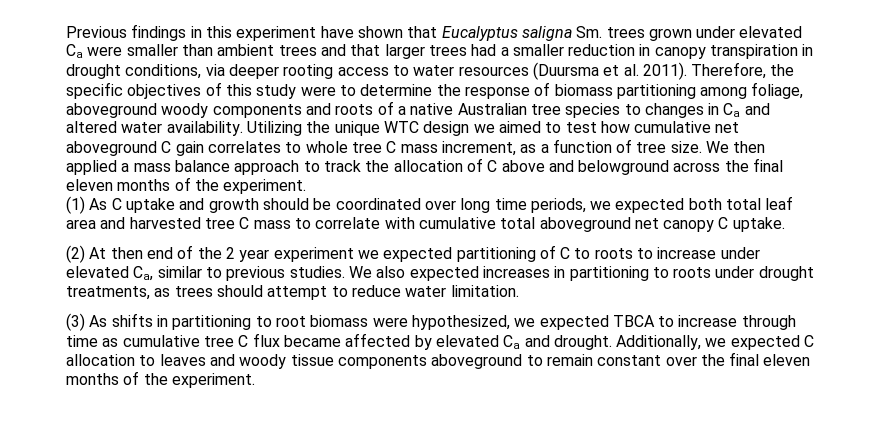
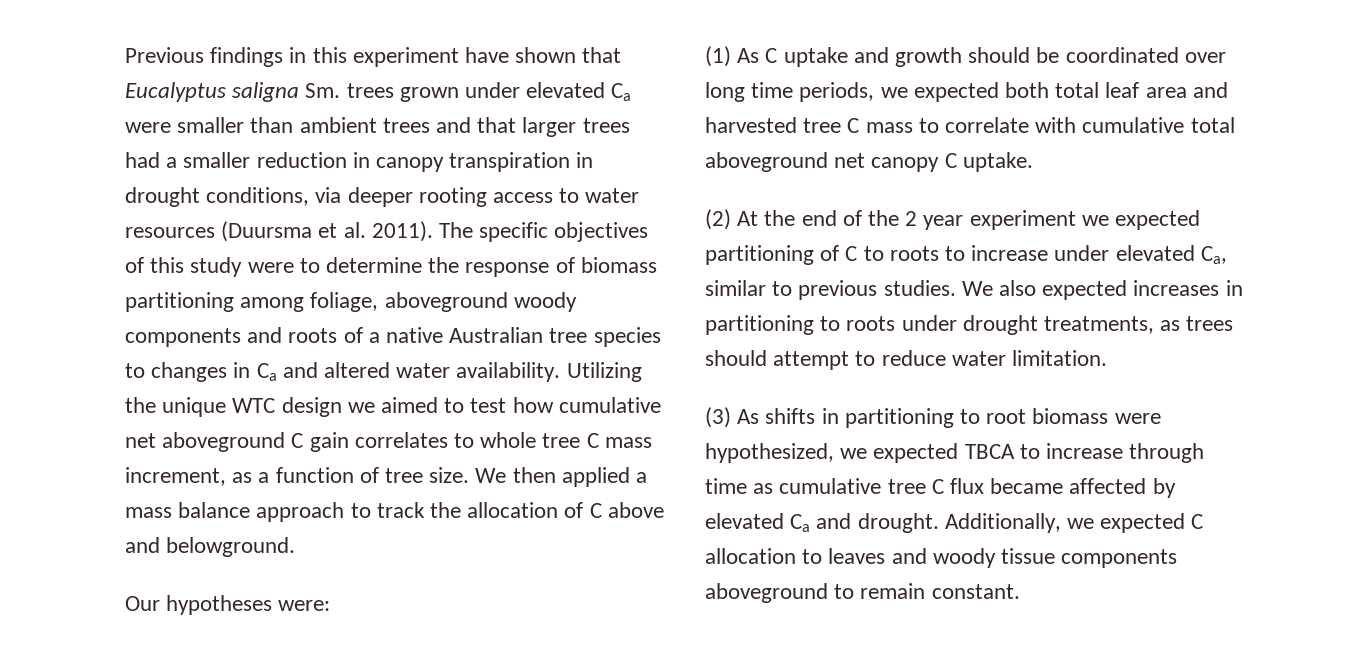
[691,62,795,79] Therefore, the -> [439,222,474,238] The
[578,158,784,175] [66,177,307,194] belowground across the final eleven months of the experiment. -> [166,537,296,557] [125,595,331,615] belowground. // Our hypotheses were:
[110,247,143,259] then -> [764,210,796,226] the
[597,352,811,366] [66,371,255,388] constant over the final eleven months of the experiment. -> [931,584,1020,599] constant.

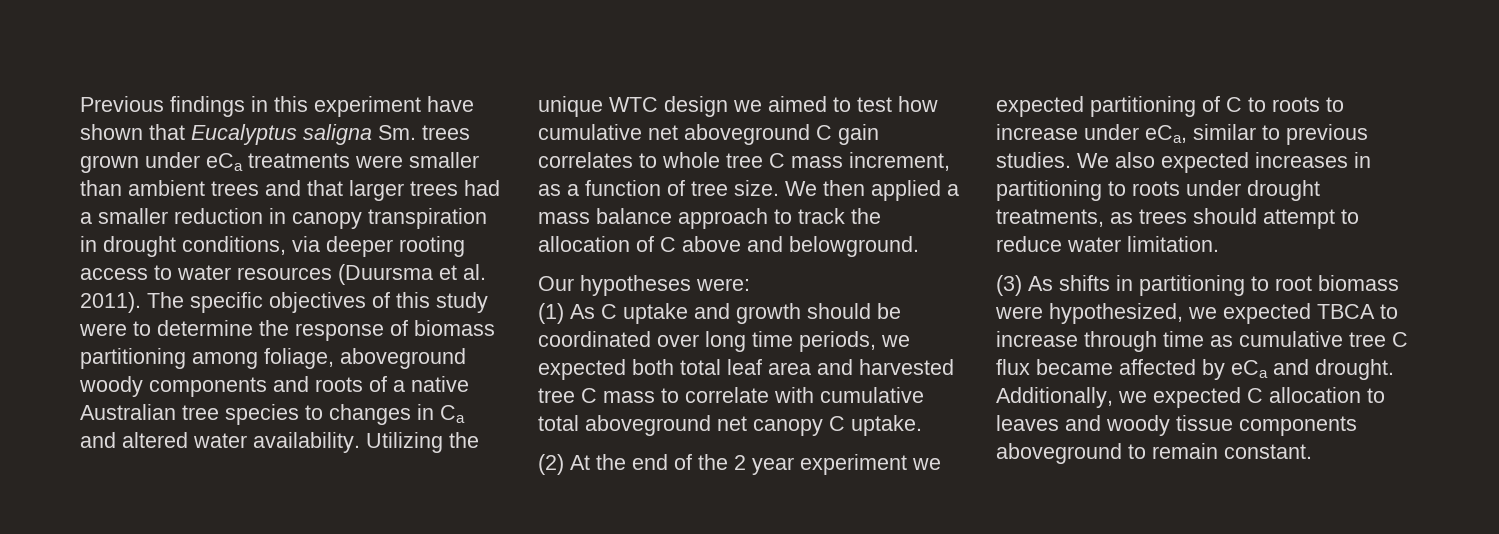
[526,82,632,101] elevated Ca -> [206,153,350,171] eCa treatments
[1115,245,1227,264] elevated Ca, -> [1145,125,1187,143] eCa,
[705,513,811,532] elevated Ca -> [1231,360,1268,378] eCa

